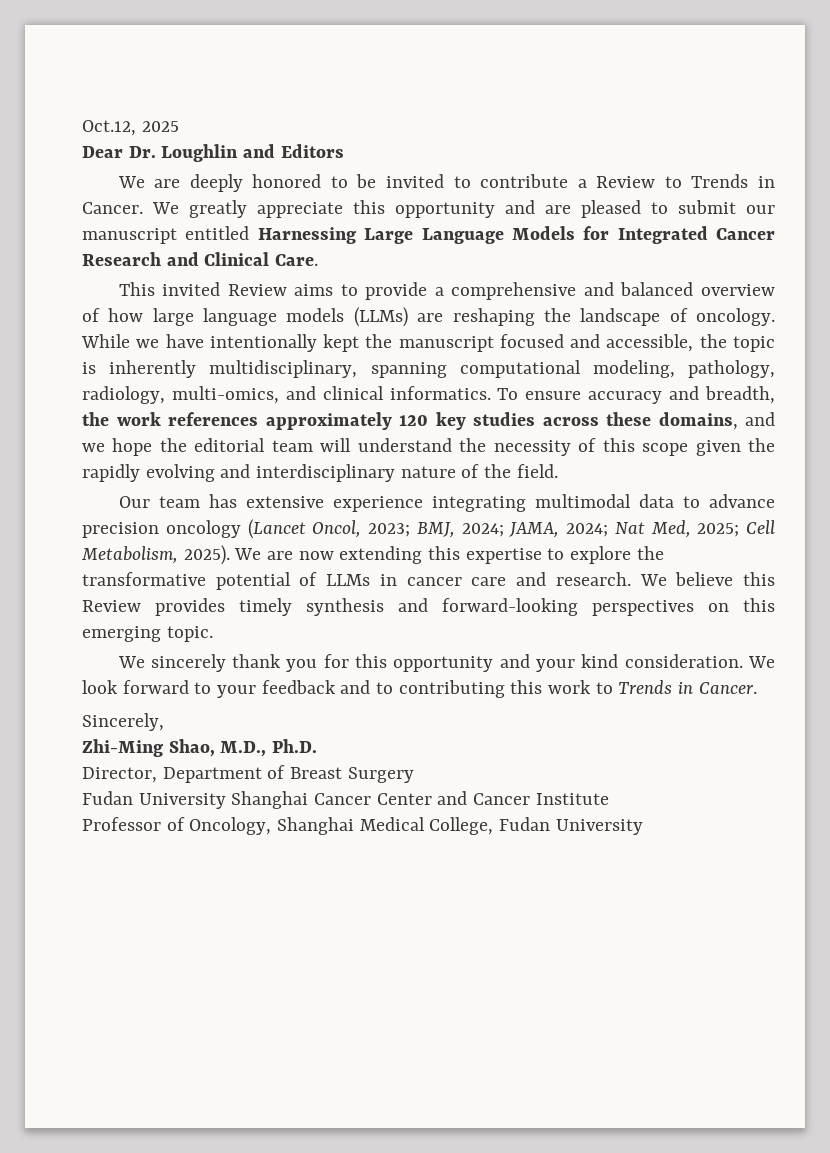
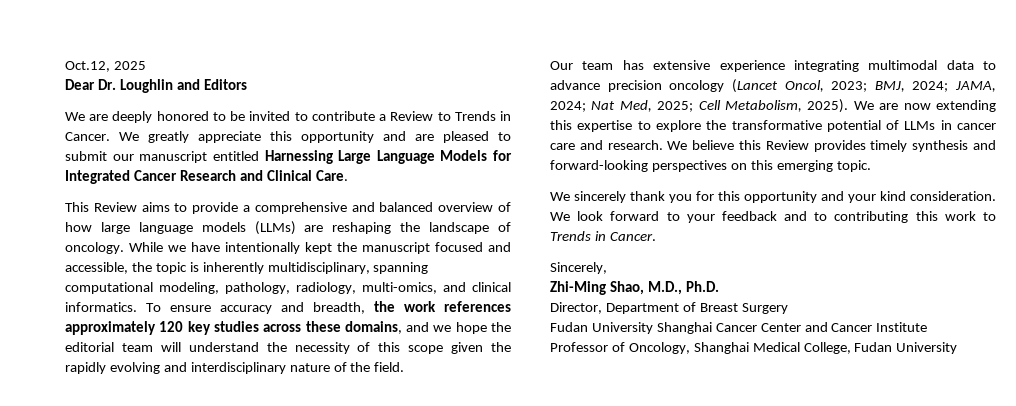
[162,282,221,296] invited -> (89, 207) none

